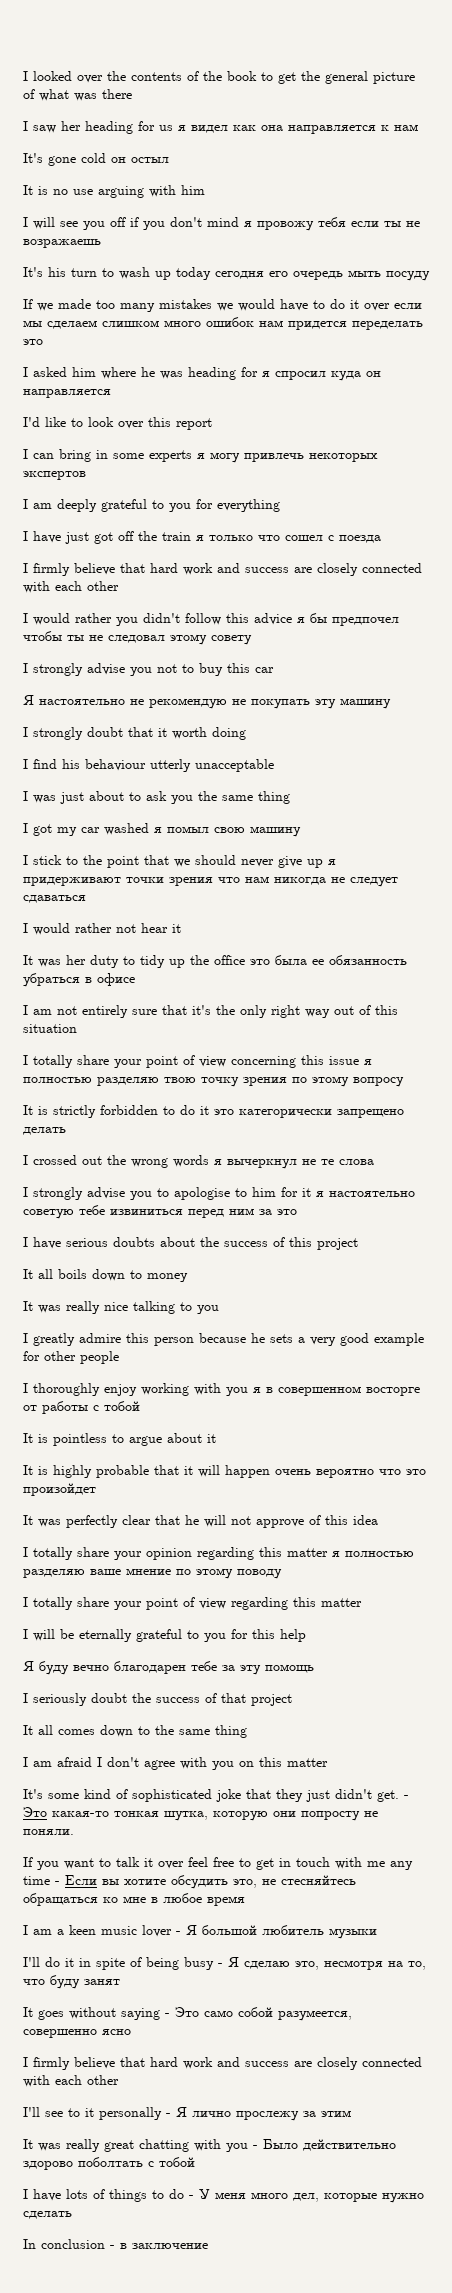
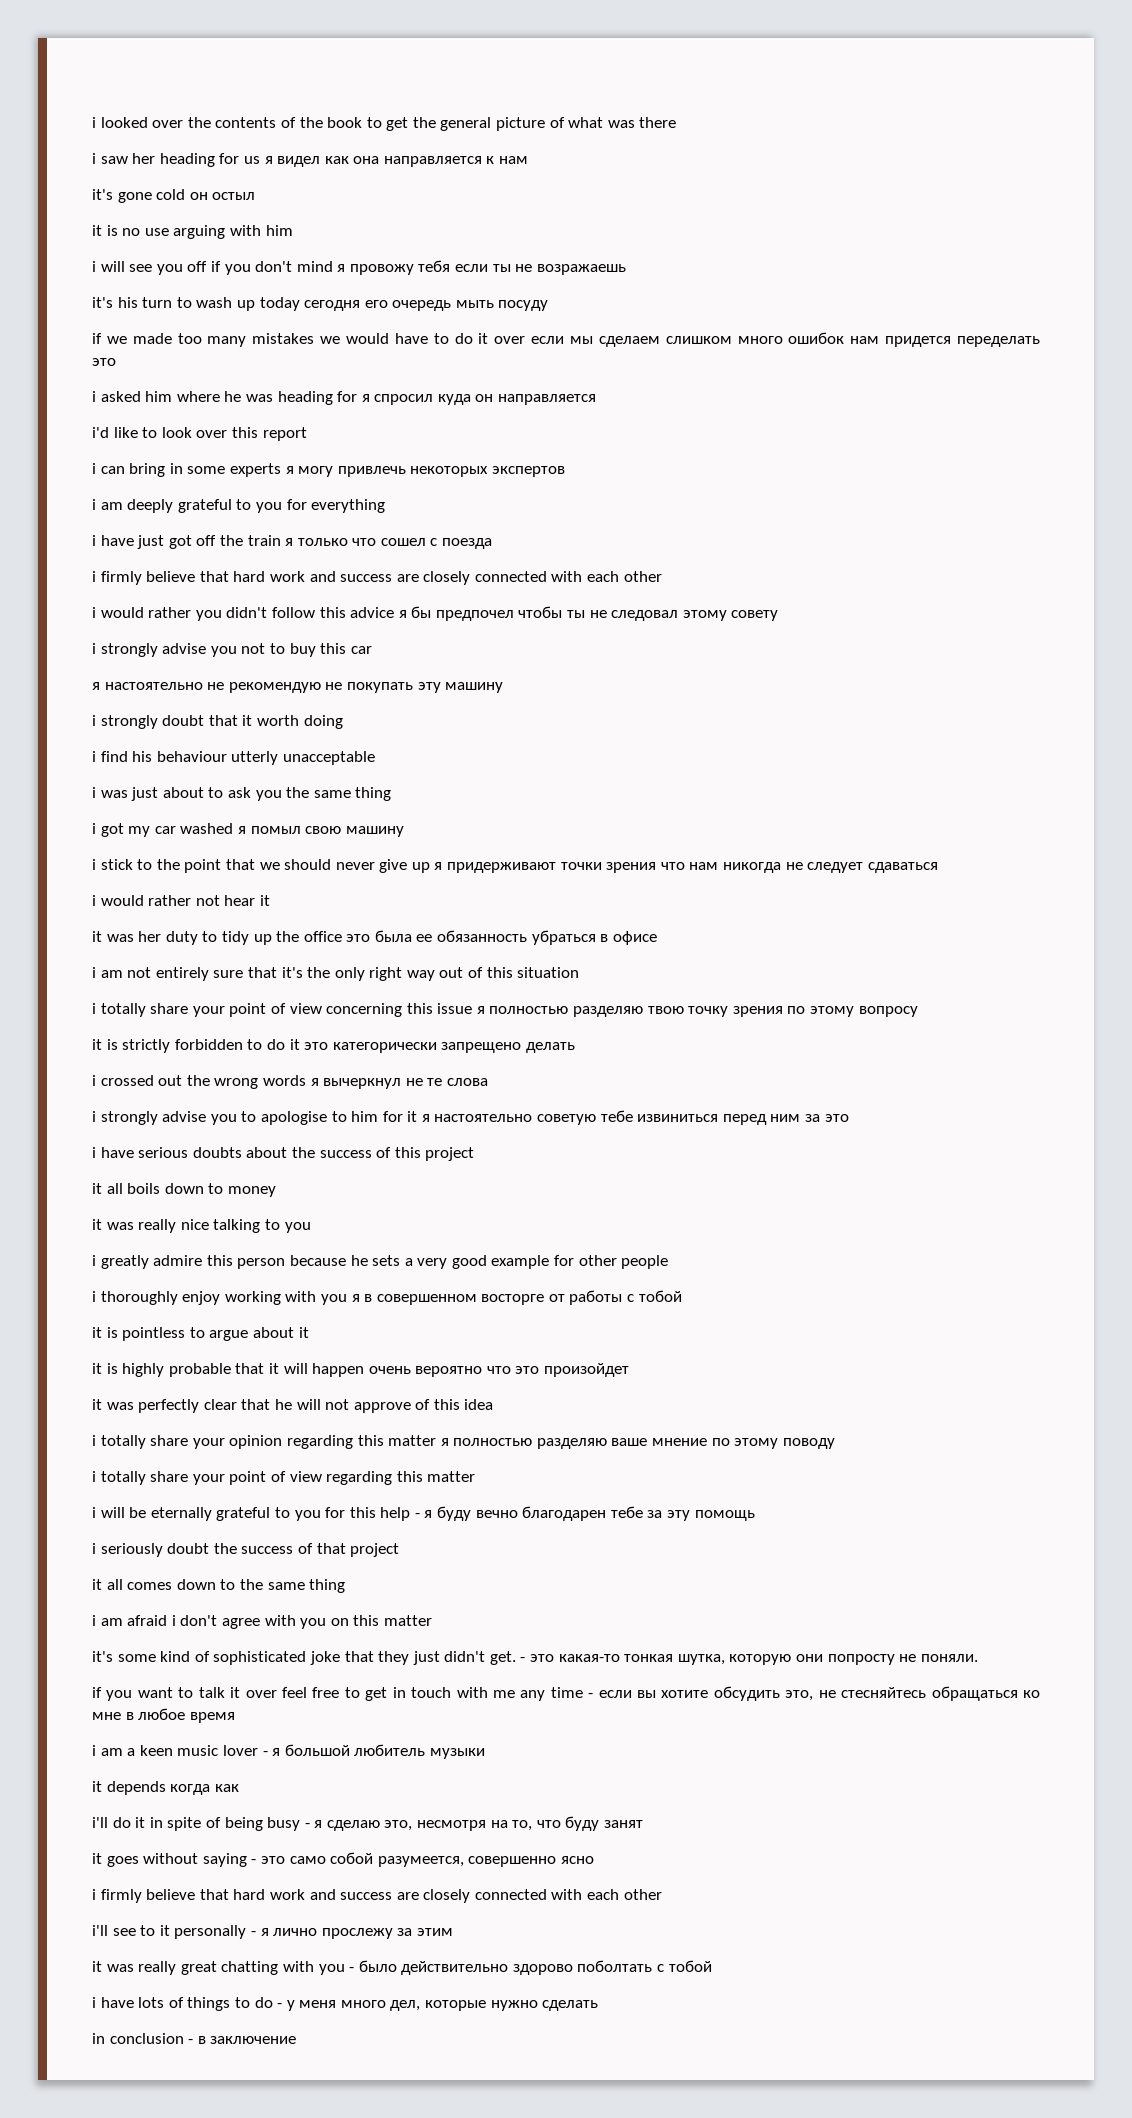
[23,71,28,81] I -> [92,117,96,128] i
[23,121,28,131] I -> [92,153,96,164] i
[23,153,43,163] It's -> [92,189,113,200] it's
[23,185,33,195] It -> [92,225,102,236] it
[23,217,28,227] I -> [92,261,96,272] i
[23,267,43,277] It's -> [92,297,113,308] it's
[23,299,33,309] If -> [92,333,102,344] if
[23,367,28,377] I -> [92,391,96,402] i
[23,417,40,427] I'd -> [92,427,109,438] i'd
[23,449,28,459] I -> [92,463,96,474] i
[23,499,28,509] I -> [92,499,96,510] i
[23,531,28,541] I -> [92,535,96,546] i
[23,563,28,573] I -> [92,571,96,582] i
[23,613,28,623] I -> [92,607,96,618] i
[23,663,28,673] I -> [92,643,96,654] i
[23,695,34,705] Я -> [92,682,100,690] я
[23,727,28,737] I -> [92,715,96,726] i
[23,759,28,769] I -> [92,751,96,762] i
[23,791,28,801] I -> [92,787,96,798] i
[23,823,28,833] I -> [92,823,96,834] i
[23,855,28,865] I -> [92,859,96,870] i
[23,923,28,933] I -> [92,895,96,906] i
[23,955,33,965] It -> [92,931,102,942] it
[23,1005,28,1015] I -> [92,967,96,978] i
[23,1055,28,1065] I -> [92,1003,96,1014] i
[23,1105,33,1115] It -> [92,1039,102,1050] it
[23,1155,28,1165] I -> [92,1075,96,1086] i
[23,1187,28,1197] I -> [92,1111,96,1122] i
[23,1237,28,1247] I -> [92,1147,96,1158] i
[23,1269,33,1279] It -> [92,1183,102,1194] it
[23,1301,33,1311] It -> [92,1219,102,1230] it
[23,1333,28,1343] I -> [92,1255,96,1266] i
[23,1383,28,1393] I -> [92,1291,96,1302] i
[23,1433,33,1443] It -> [92,1327,102,1338] it
[23,1465,33,1475] It -> [92,1363,102,1374] it
[23,1515,33,1525] It -> [92,1399,102,1410] it
[23,1547,28,1557] I -> [92,1435,96,1446] i
[23,1597,28,1607] I -> [92,1471,96,1482] i
[23,1629,28,1639] I -> [92,1507,96,1518] i
[23,1661,34,1671] // Я -> [414,1510,433,1518] - я
[23,1693,28,1703] I -> [92,1543,96,1554] i
[23,1725,33,1735] It -> [92,1579,102,1590] it
[23,1757,28,1767] I -> [92,1615,96,1626] i
[97,1757,102,1767] I -> [171,1615,176,1626] i
[23,1789,43,1799] It's -> [92,1651,113,1662] it's
[23,1807,47,1817] Это -> [530,1654,555,1662] это
[23,1857,33,1867] If -> [92,1687,102,1698] if
[65,1875,97,1885] Если -> [598,1690,632,1698] если
[23,1925,28,1935] I -> [92,1745,96,1756] i
[186,1925,197,1935] Я -> [272,1748,281,1756] я
[23,1957,40,1967] I'll -> [92,1781,239,1795] [92,1817,108,1828] it depends когда как // i'll
[228,1957,239,1967] Я -> [314,1820,323,1828] я
[23,2007,33,2017] It -> [92,1853,102,1864] it
[175,2007,199,2017] Это -> [260,1856,285,1864] это
[23,2057,28,2067] I -> [92,1889,96,1900] i
[23,2107,40,2117] I'll -> [92,1925,108,1936] i'll
[176,2107,187,2117] Я -> [260,1928,269,1936] я
[23,2139,33,2149] It -> [92,1961,102,1972] it
[263,2139,298,2149] Было -> [358,1960,397,1972] было
[23,2189,28,2199] I -> [92,1997,96,2008] i
[199,2189,210,2199] У -> [286,2000,295,2011] у
[23,2239,36,2249] In -> [92,2033,105,2044] in

